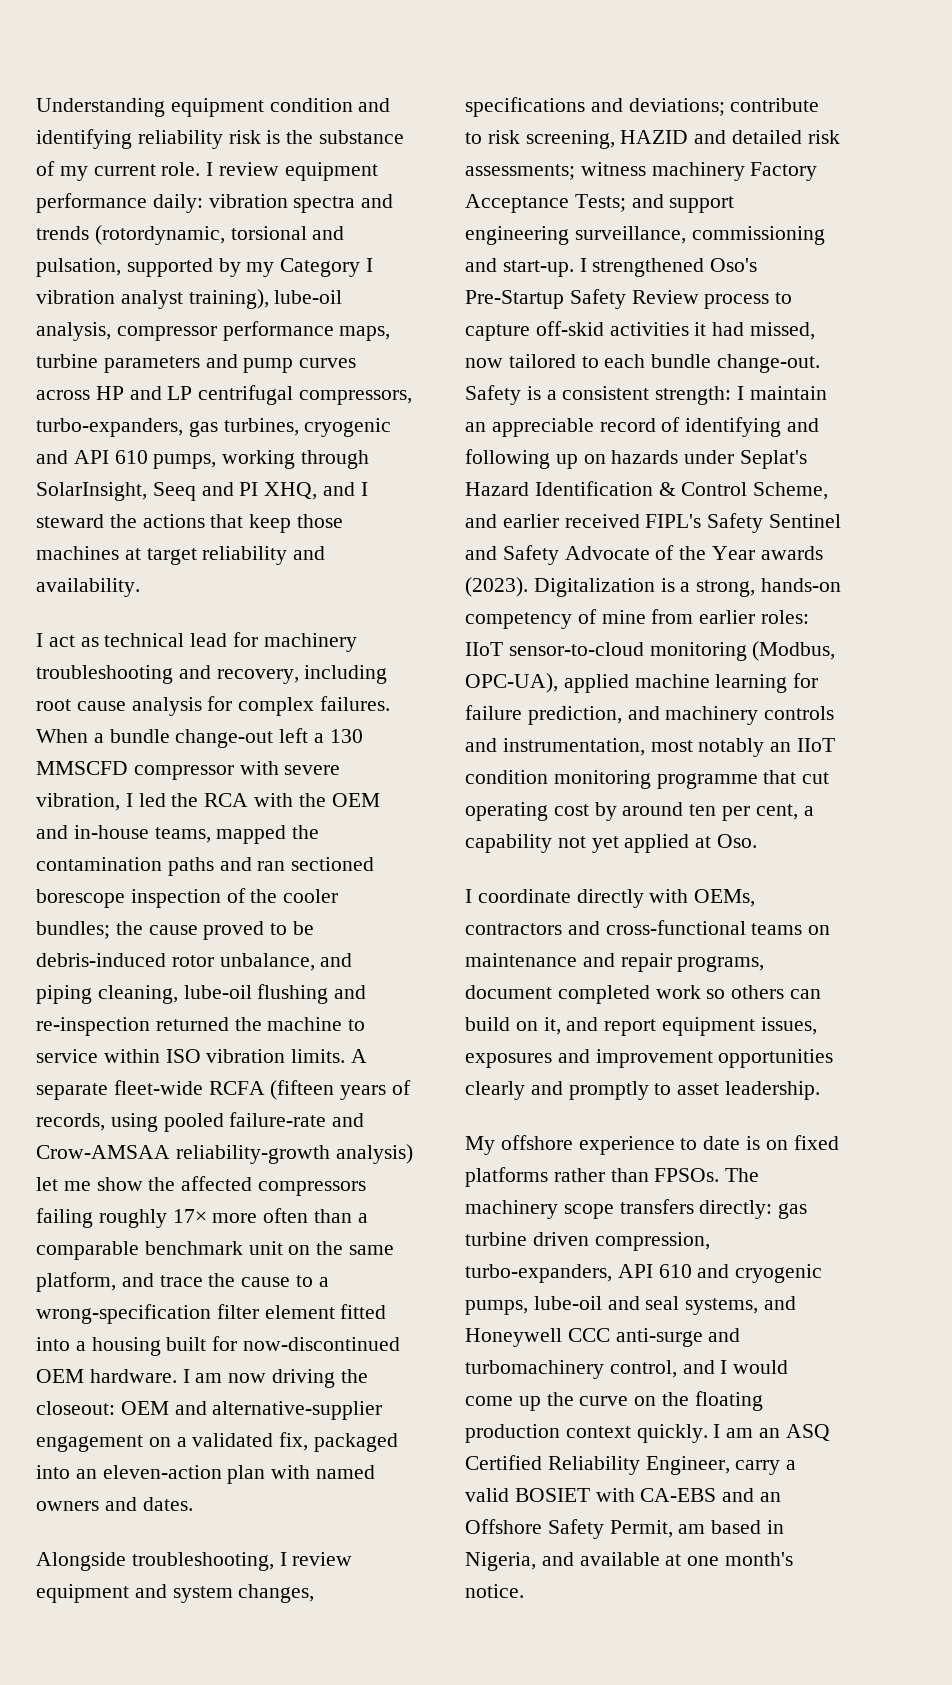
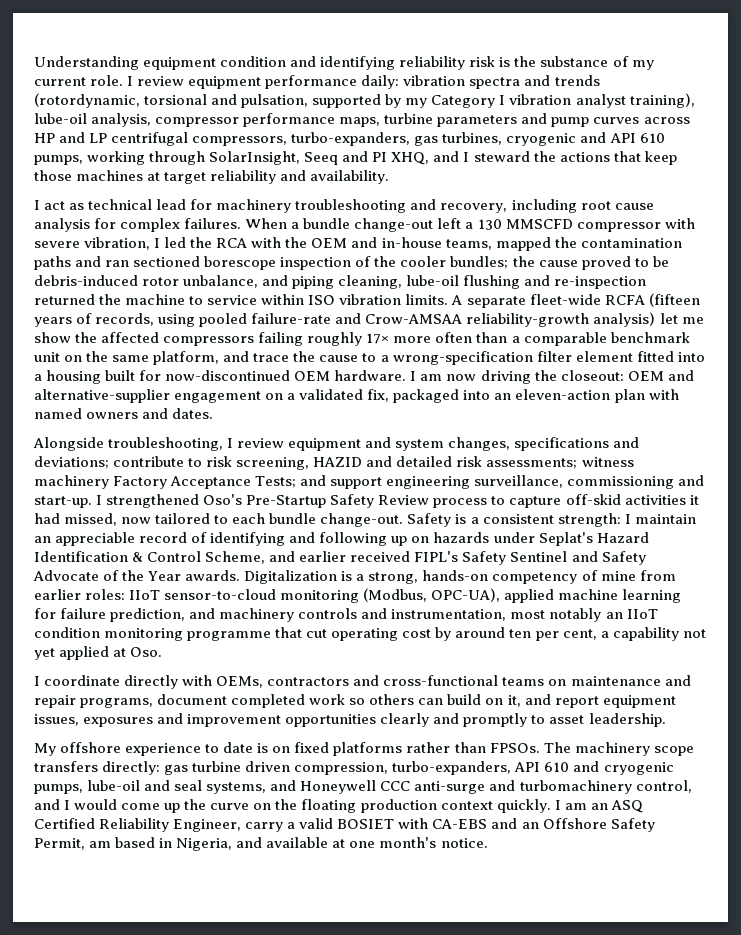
[760,546,823,560] [465,577,528,597] awards (2023). -> [185,570,241,581] awards.

